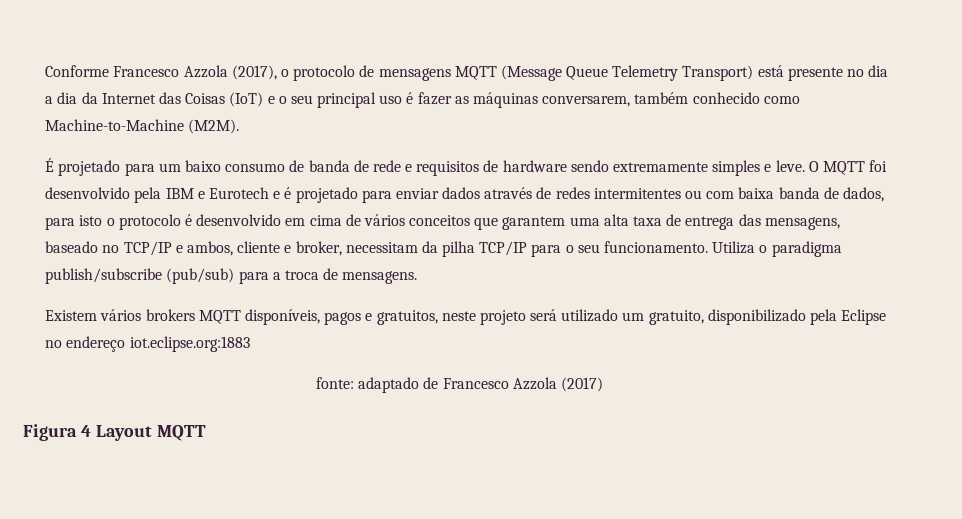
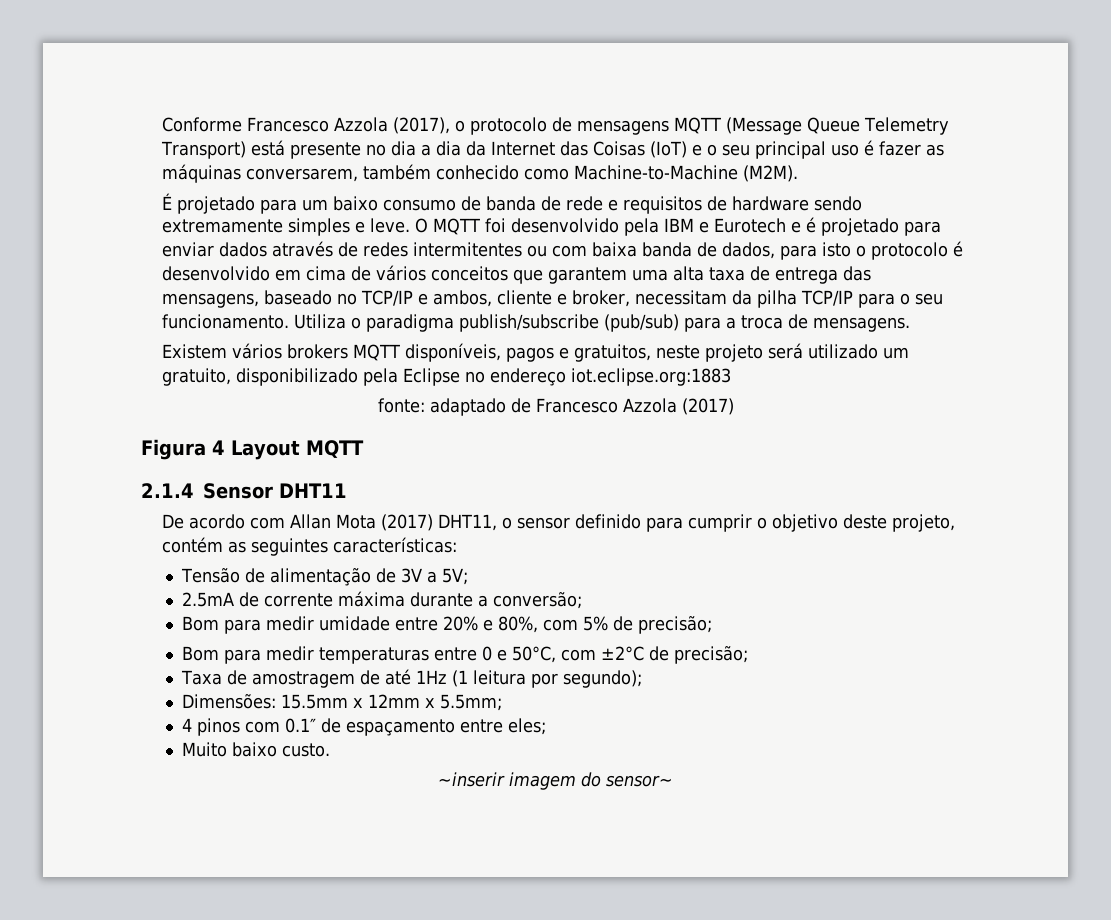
(206, 433) none -> [141,483,347,499] [161,514,955,532] [161,537,457,556] [180,568,468,586] [181,591,582,609] [181,616,712,634] [181,646,748,664] [180,669,642,688] [181,694,502,711] [181,718,546,736] [181,742,330,757] [438,772,673,790] // 2.1.4 Sensor DHT11 // De acordo com Allan Mota (2017) DHT11, o sensor definido para cumprir o objetivo deste projeto, contém as seguintes características: // Tensão de alimentação de 3V a 5V; // 2.5mA de corrente máxima durante a conversão; // Bom para medir umidade entre 20% e 80%, com 5% de precisão; // Bom para medir temperaturas entre 0 e 50°C, com ±2°C de precisão; // Taxa de amostragem de até 1Hz (1 leitura por segundo); // Dimensões: 15.5mm x 12mm x 5.5mm; // 4 pinos com 0.1″ de espaçamento entre eles; // Muito baixo custo. // ~inserir imagem do sensor~

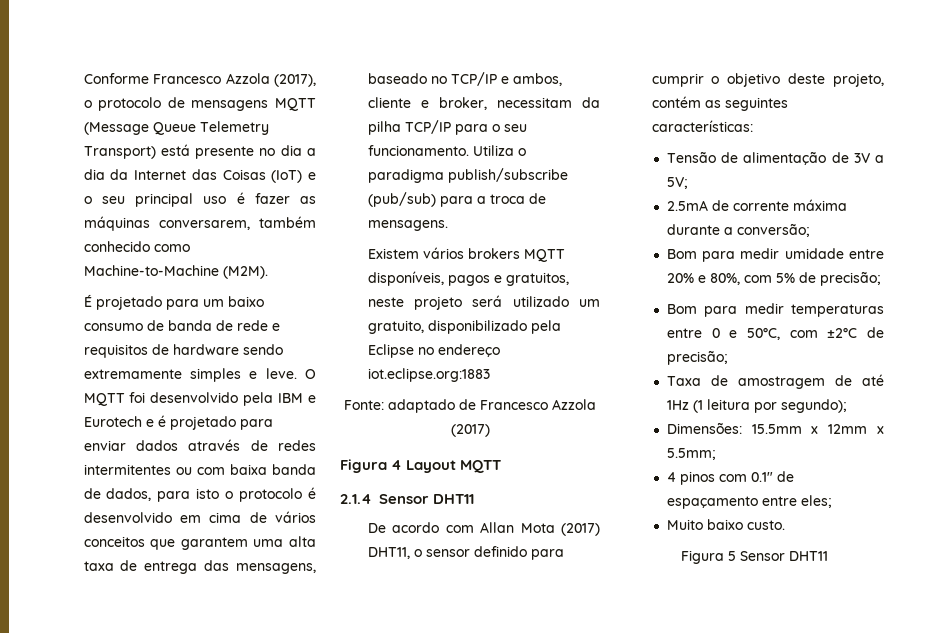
[377,398,425,413] fonte: -> [344,400,384,410] Fonte:
[438,772,673,790] ~inserir imagem do sensor~ -> [680,550,828,564] Figura 5 Sensor DHT11

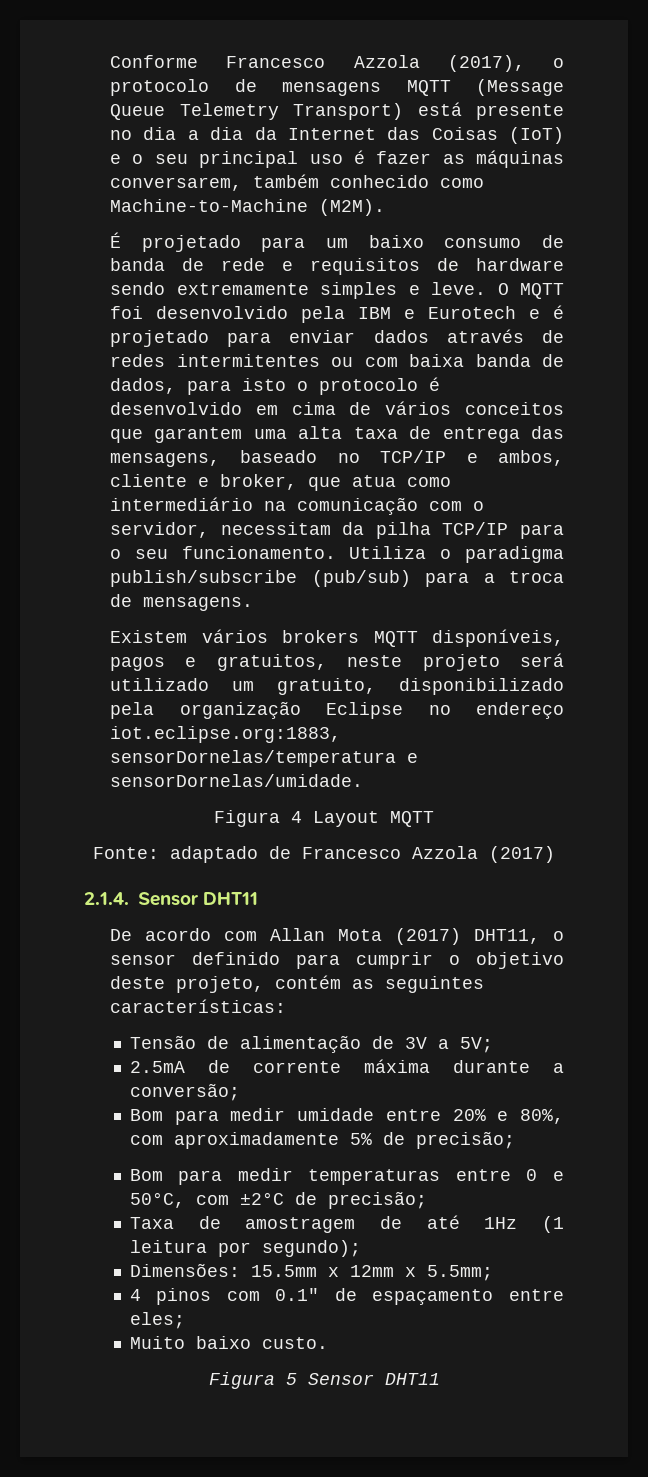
(487, 103) none -> [308,475,452,491] [110,497,485,515] [110,522,210,538] que atua como intermediário na comunicação com o servidor,
(561, 327) none -> [179,701,301,719] organização
[367,368,490,382] iot.eclipse.org:1883 -> [110,726,342,743] [110,750,419,767] [110,774,364,787] [214,810,434,827] iot.eclipse.org:1883, sensorDornelas/temperatura e sensorDornelas/umidade. // Figura 4 Layout MQTT
[340,459,502,473] [340,494,372,504] Figura 4 Layout MQTT // 2.1.4 -> [84,892,129,905] 2.1.4.
(772, 279) none -> [173,1132,339,1149] aproximadamente

